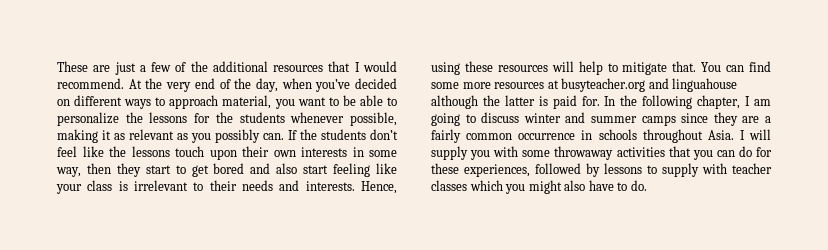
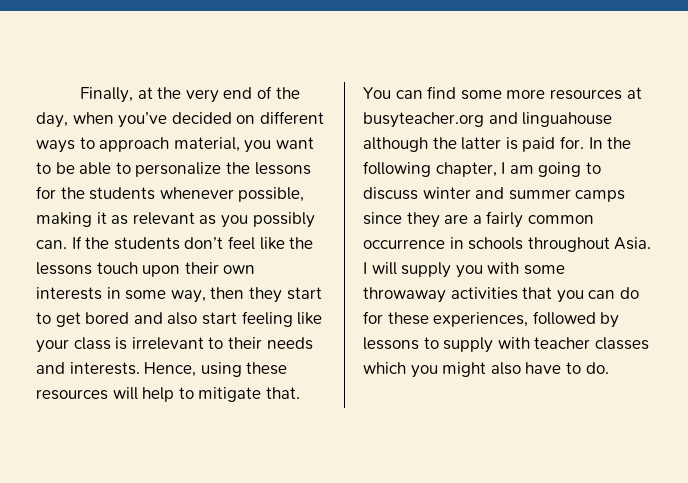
[57,61,397,75] [57,78,142,89] These are just a few of the additional resources that I would recommend. At -> [80,87,153,103] Finally, at

